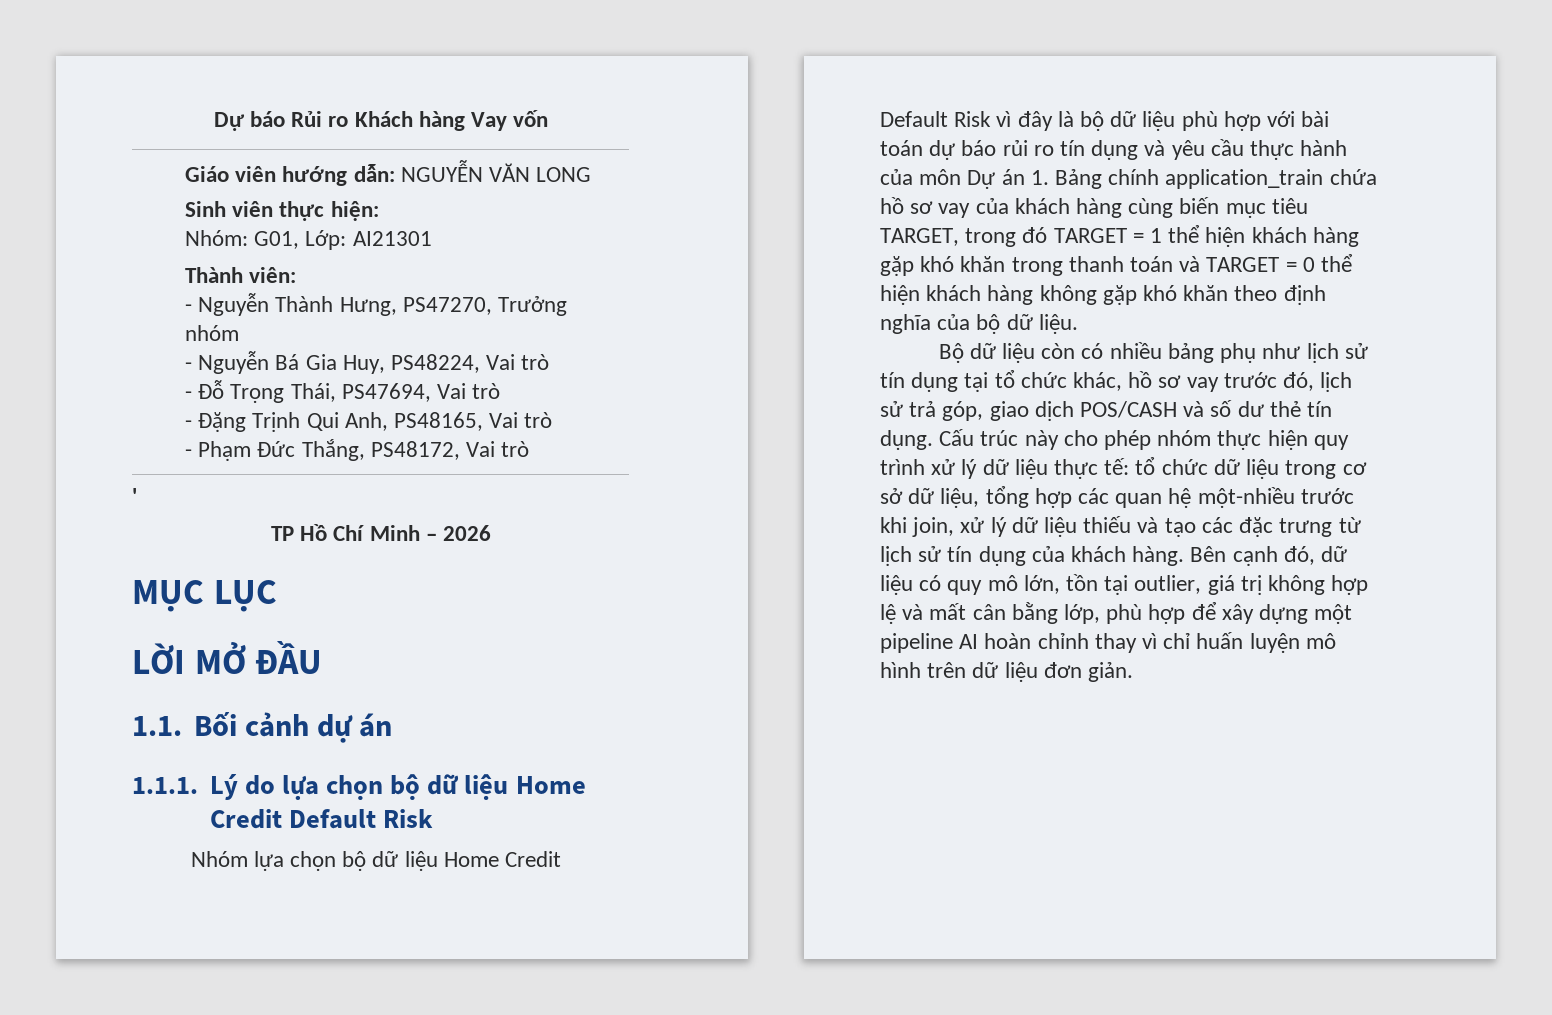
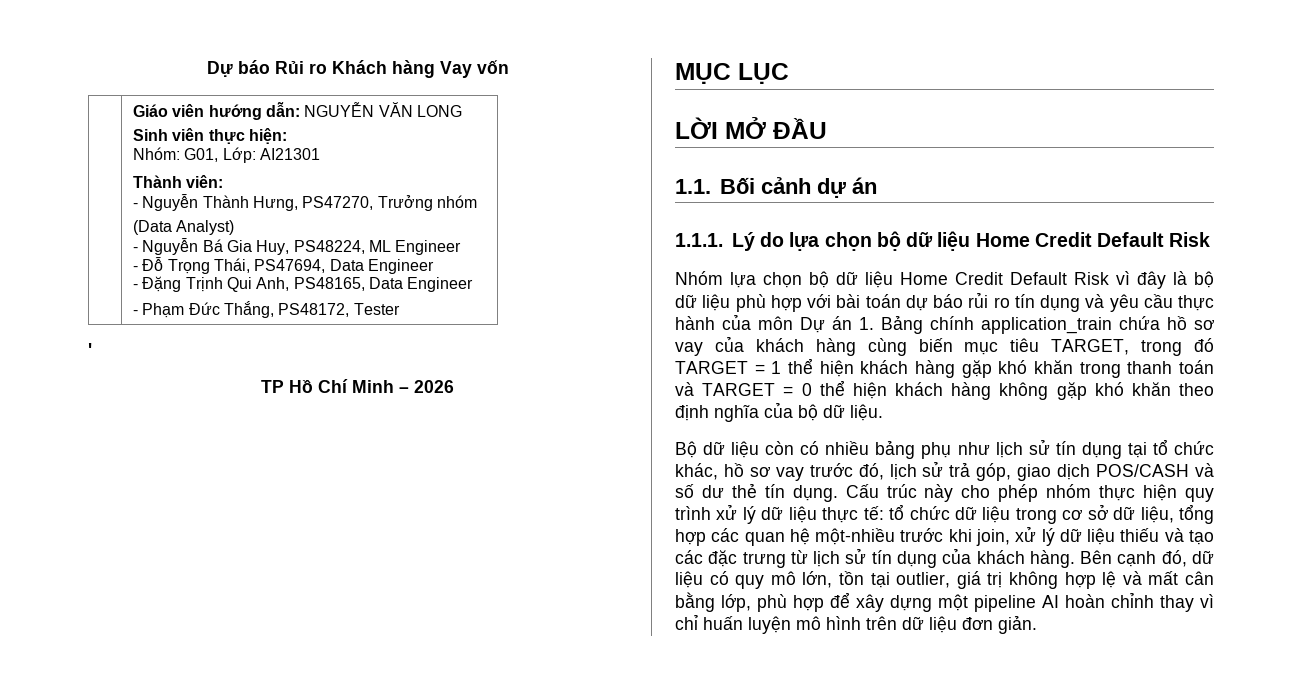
(239, 333) none -> [133,220,235,235] // (Data Analyst)
[486,354,550,370] Vai trò -> [369,240,462,255] ML Engineer
[437,383,501,399] Vai trò -> [329,259,435,274] Data Engineer
[489,412,553,428] Vai trò -> [369,277,474,292] Data Engineer
[466,441,530,457] Vai trò -> [353,303,400,315] Tester

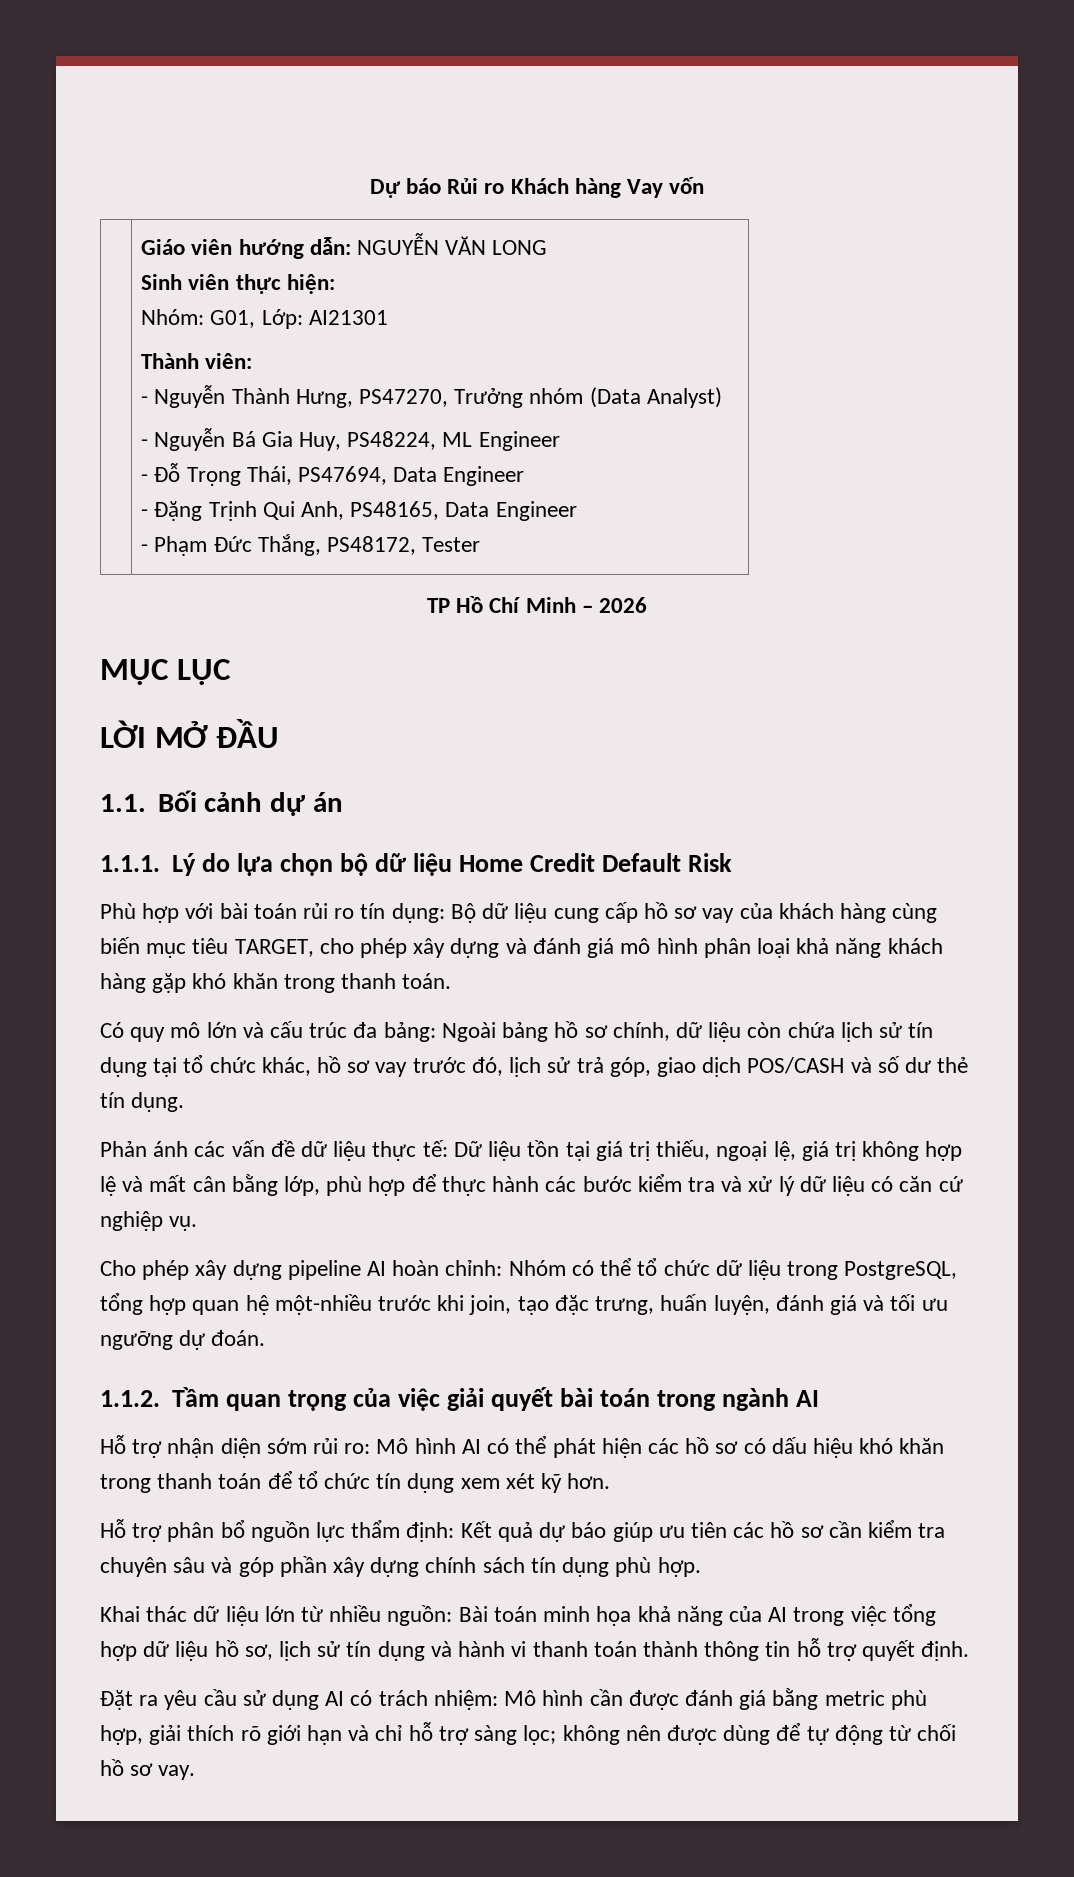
(478, 201) // -> (584, 396) none
[88,343,92,356] // ' -> (481, 544) none
[675,271,1214,289] [675,294,766,312] Nhóm lựa chọn bộ dữ liệu Home Credit Default Risk vì đây là bộ dữ liệu phù -> [100,903,136,919] Phù
[905,294,963,311] dự báo -> (297, 911) none
[1040,294,1214,312] [675,314,1160,334] dụng và yêu cầu thực hành của môn Dự án 1. Bảng chính application_train chứa -> [391,902,638,923] dụng: Bộ dữ liệu cung cấp
[1141,338,1214,356] [675,358,854,377] trong đó TARGET = 1 thể hiện -> [319,938,882,958] cho phép xây dựng và đánh giá mô hình phân loại khả năng
[1179,360,1214,374] [675,380,1214,400] [675,402,883,422] [675,440,990,459] toán và TARGET = 0 thể hiện khách hàng không gặp khó khăn theo định nghĩa của bộ dữ liệu. // Bộ dữ liệu còn có nhiều bảng phụ như -> [402,973,452,989] [100,1021,835,1042] toán. // Có quy mô lớn và cấu trúc đa bảng: Ngoài bảng hồ sơ chính, dữ liệu còn chứa
[845,484,1214,502] [675,504,1214,524] [675,526,1214,546] [675,548,1214,568] [675,571,951,589] Cấu trúc này cho phép nhóm thực hiện quy trình xử lý dữ liệu thực tế: tổ chức dữ liệu trong cơ sở dữ liệu, tổng hợp các quan hệ một-nhiều trước khi join, xử lý dữ liệu thiếu và tạo các đặc trưng từ lịch sử tín dụng của khách hàng. Bên cạnh đó, dữ liệu có quy mô lớn, tồn tại outlier, -> [100,1140,796,1161] // Phản ánh các vấn đề dữ liệu thực tế: Dữ liệu tồn tại giá trị thiếu, ngoại lệ,
[856,594,968,612] xây dựng một -> [441,1174,963,1196] [100,1211,198,1231] [100,1260,282,1280] thực hành các bước kiểm tra và xử lý dữ liệu có căn cứ nghiệp vụ. // Cho phép xây dựng
[1111,592,1214,612] [675,614,1037,634] chỉnh thay vì chỉ huấn luyện mô hình trên dữ liệu đơn giản. -> [445,1258,958,1280] [100,1293,948,1315] [100,1330,266,1350] [100,1387,819,1411] [100,1435,945,1458] [100,1471,611,1493] [100,1519,946,1542] [100,1556,701,1577] [100,1604,936,1626] [100,1638,970,1661] [100,1688,927,1710] [100,1722,957,1745] [100,1759,196,1780] chỉnh: Nhóm có thể tổ chức dữ liệu trong PostgreSQL, tổng hợp quan hệ một-nhiều trước khi join, tạo đặc trưng, huấn luyện, đánh giá và tối ưu ngưỡng dự đoán. // 1.1.2. Tầm quan trọng của việc giải quyết bài toán trong ngành AI // Hỗ trợ nhận diện sớm rủi ro: Mô hình AI có thể phát hiện các hồ sơ có dấu hiệu khó khăn trong thanh toán để tổ chức tín dụng xem xét kỹ hơn. // Hỗ trợ phân bổ nguồn lực thẩm định: Kết quả dự báo giúp ưu tiên các hồ sơ cần kiểm tra chuyên sâu và góp phần xây dựng chính sách tín dụng phù hợp. // Khai thác dữ liệu lớn từ nhiều nguồn: Bài toán minh họa khả năng của AI trong việc tổng hợp dữ liệu hồ sơ, lịch sử tín dụng và hành vi thanh toán thành thông tin hỗ trợ quyết định. // Đặt ra yêu cầu sử dụng AI có trách nhiệm: Mô hình cần được đánh giá bằng metric phù hợp, giải thích rõ giới hạn và chỉ hỗ trợ sàng lọc; không nên được dùng để tự động từ chối hồ sơ vay.

